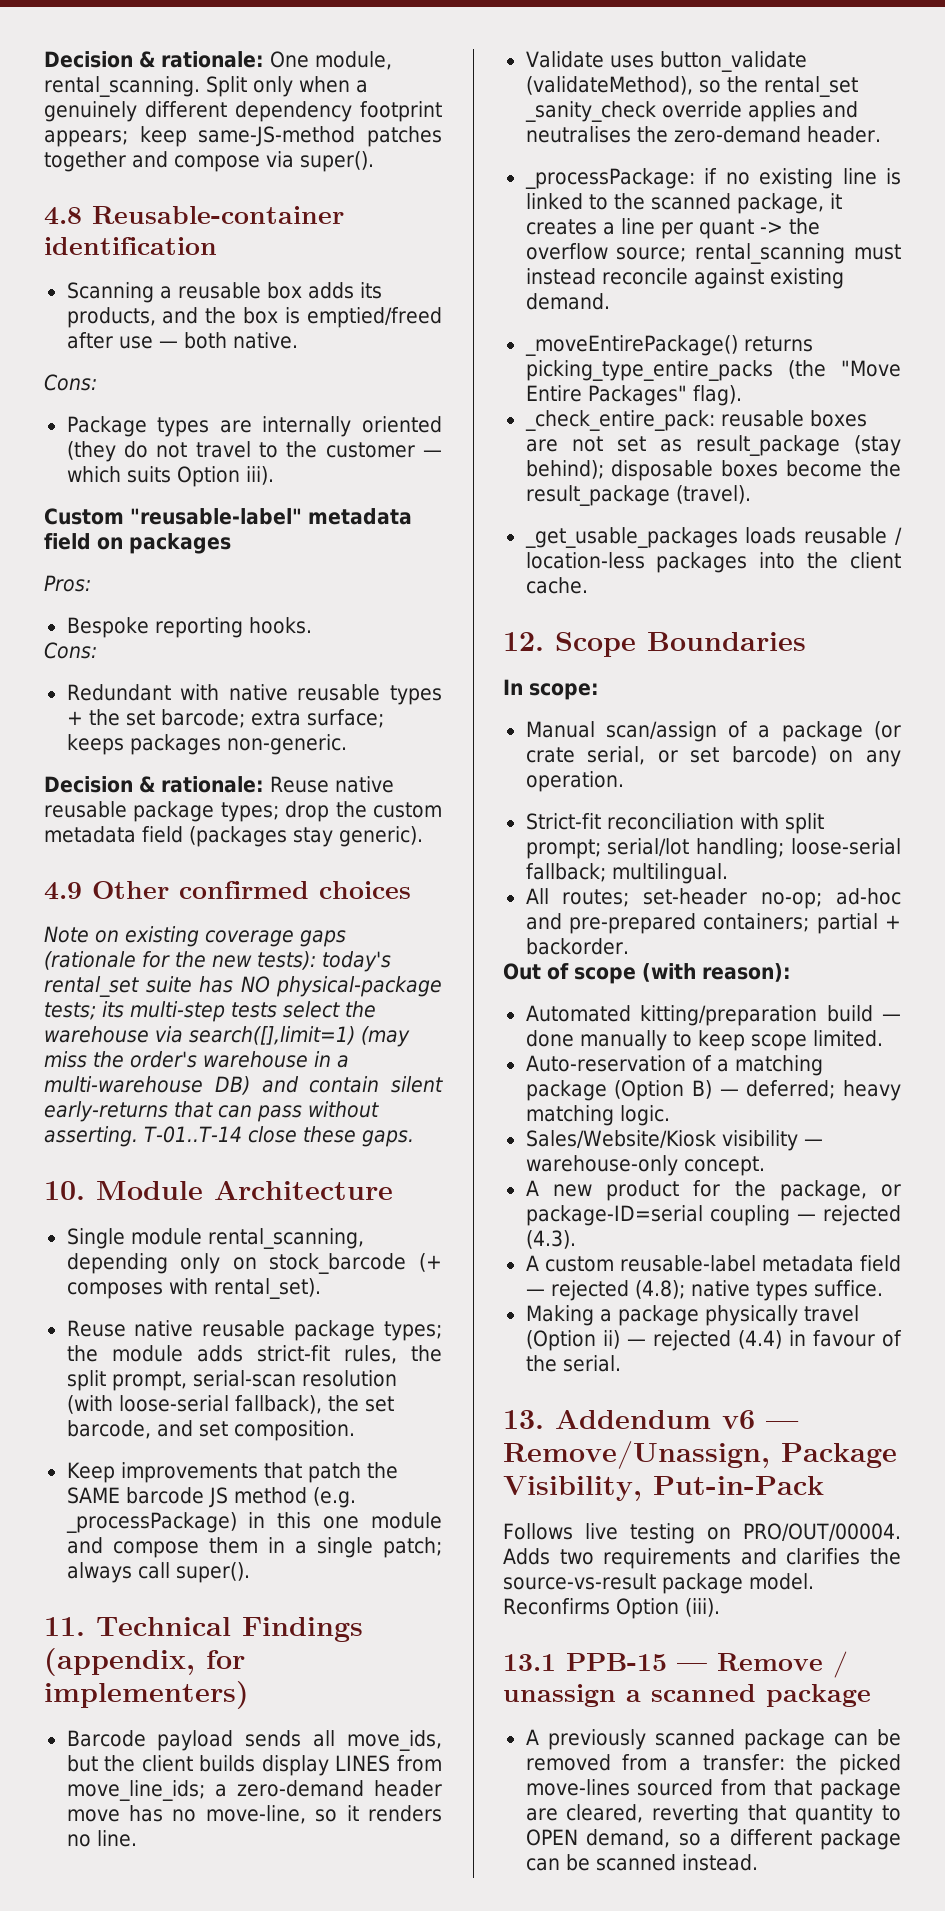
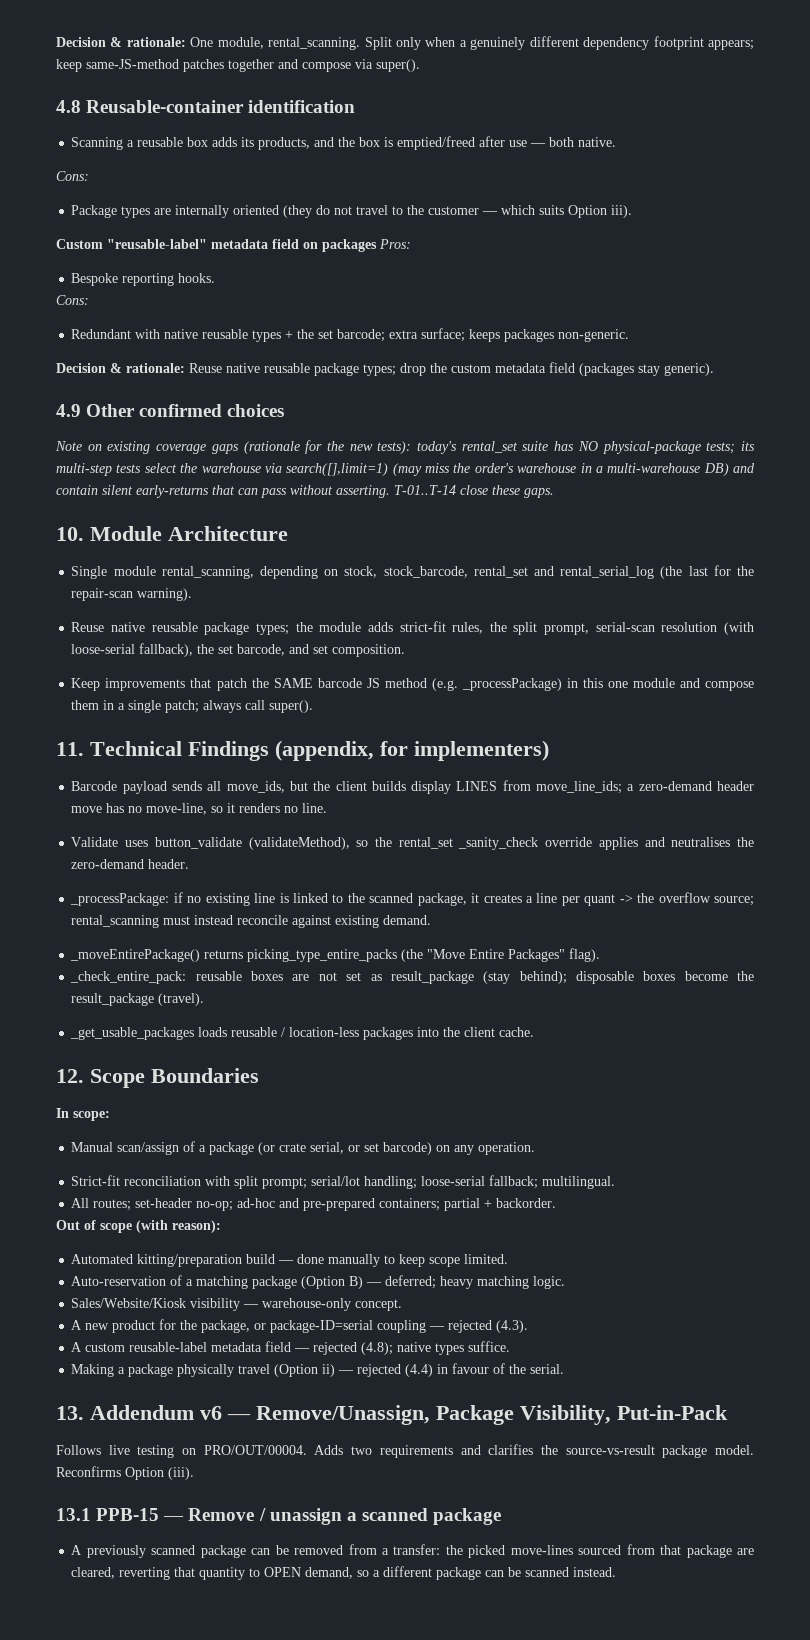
(231, 543) // -> (377, 245) none
[180,1253,442,1274] [66,1278,321,1299] only on stock_barcode (+ composes with rental_set). -> [324,565,755,579] [71,588,193,601] on stock, stock_barcode, rental_set and rental_serial_log (the last for the repair-scan warning).

